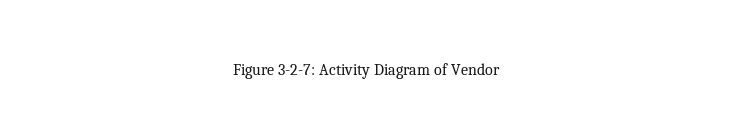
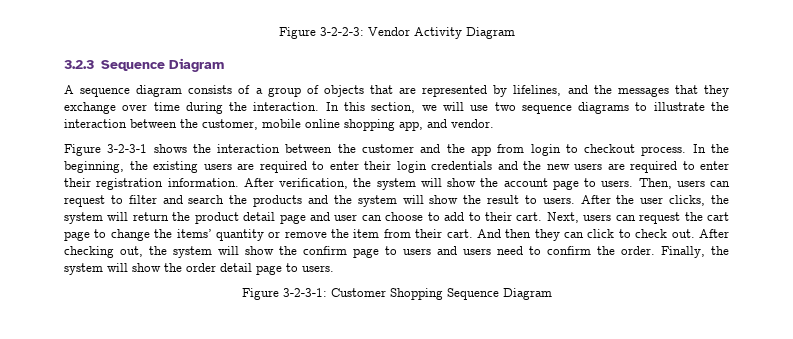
[232,64,315,79] Figure 3-2-7: -> [278,27,410,39] Figure 3-2-2-3: Vendor
[434,63,501,75] of Vendor -> [64,58,224,72] [64,85,729,97] [64,102,729,114] [64,119,494,131] [64,144,729,156] [64,161,729,173] [64,178,730,190] [64,195,730,207] [64,212,730,224] [64,229,730,241] [64,246,729,258] [64,263,334,275] [241,288,552,300] // 3.2.3 Sequence Diagram // A sequence diagram consists of a group of objects that are represented by lifelines, and the messages that they exchange over time during the interaction. In this section, we will use two sequence diagrams to illustrate the interaction between the customer, mobile online shopping app, and vendor. // Figure 3-2-3-1 shows the interaction between the customer and the app from login to checkout process. In the beginning, the existing users are required to enter their login credentials and the new users are required to enter their registration information. After verification, the system will show the account page to users. Then, users can request to filter and search the products and the system will show the result to users. After the user clicks, the system will return the product detail page and user can choose to add to their cart. Next, users can request the cart page to change the items’ quantity or remove the item from their cart. And then they can click to check out. After checking out, the system will show the confirm page to users and users need to confirm the order. Finally, the system will show the order detail page to users. // Figure 3-2-3-1: Customer Shopping Sequence Diagram

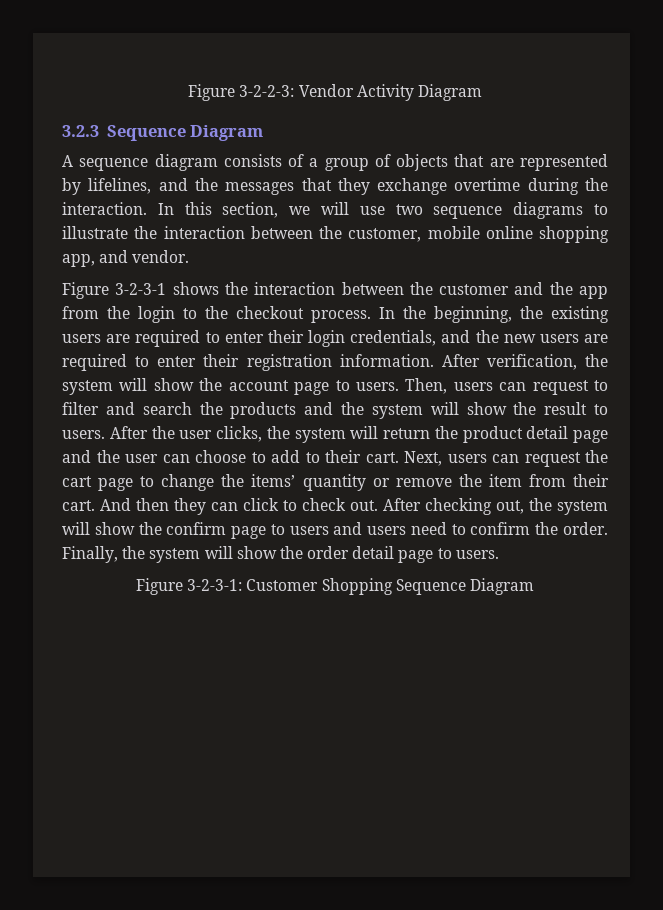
[122,102,180,111] over time -> [454,178,521,191] overtime
(525, 148) none -> [107,306,130,319] the
(578, 148) none -> [205,306,228,319] the
[431,161,492,170] credentials -> [350,330,437,346] credentials,
(330, 216) none -> [96,450,120,463] the

